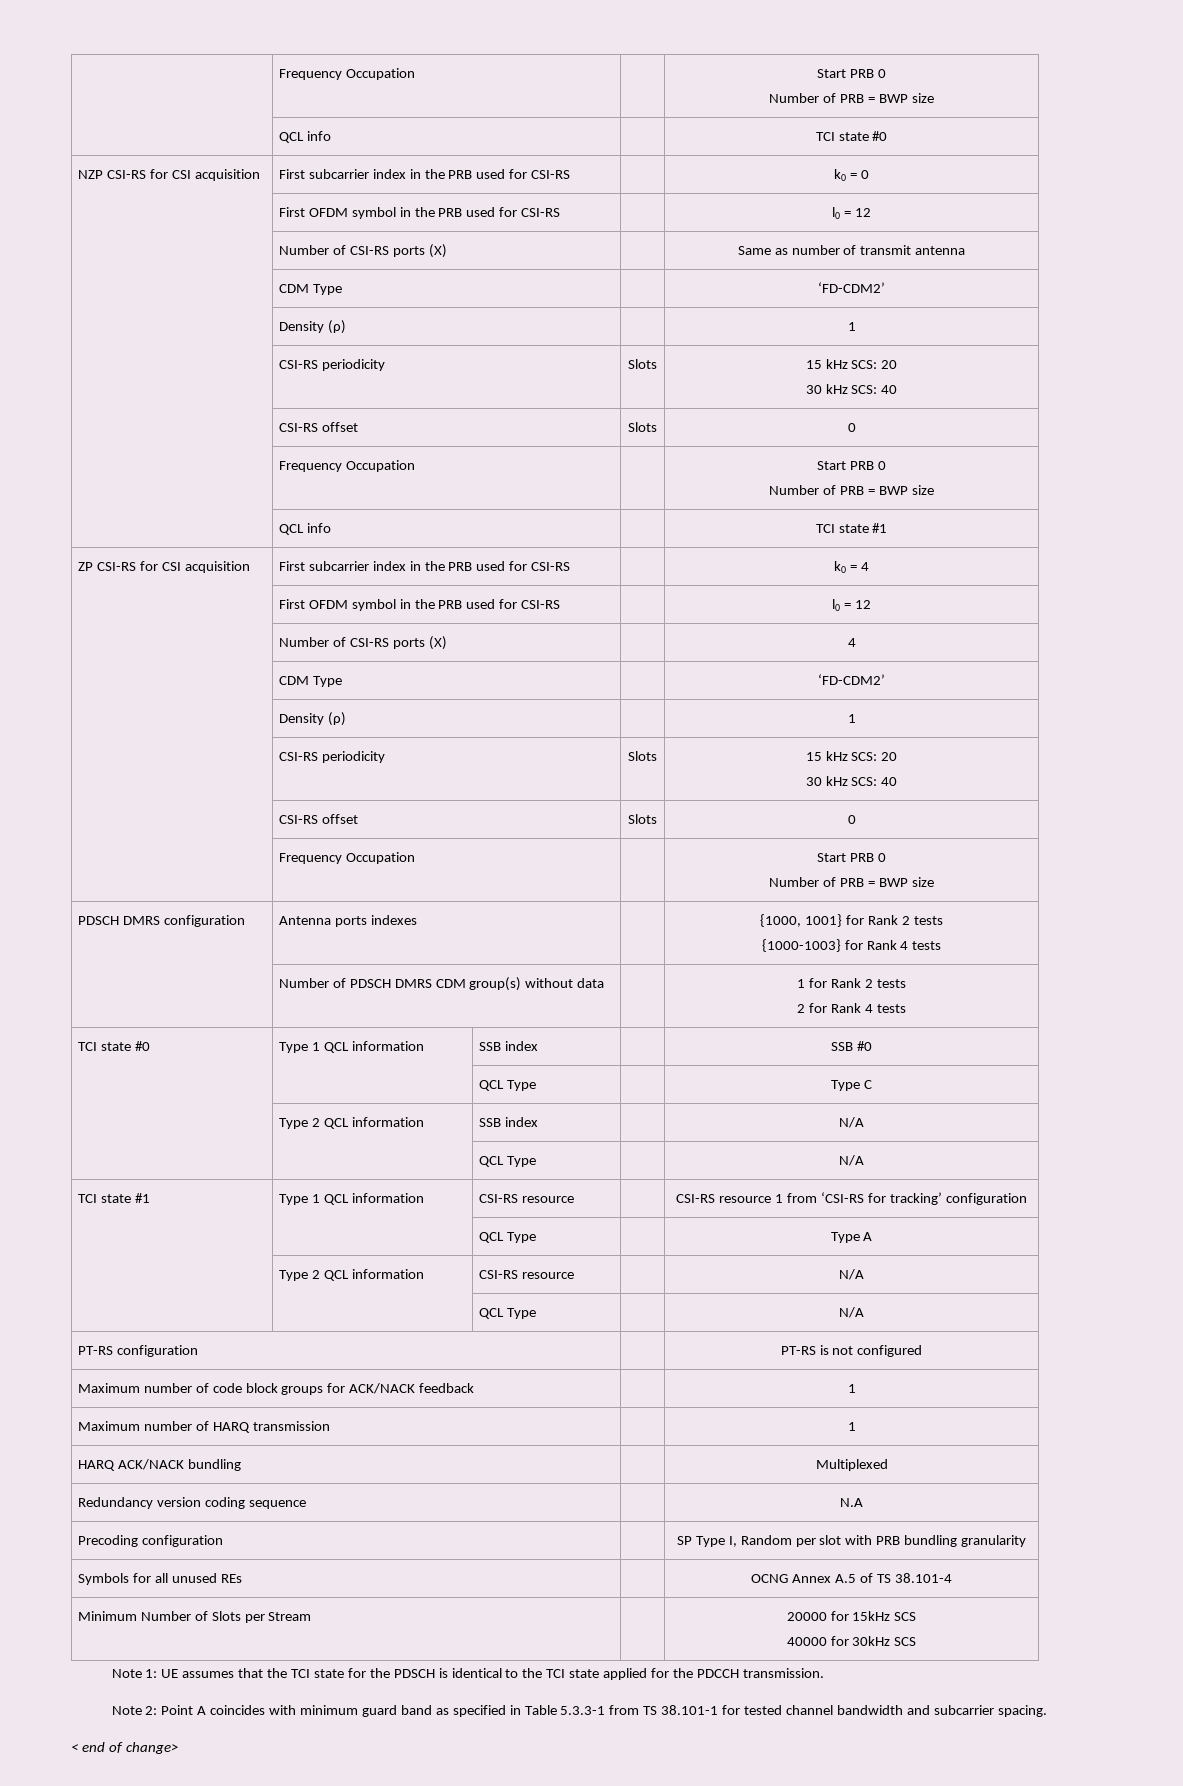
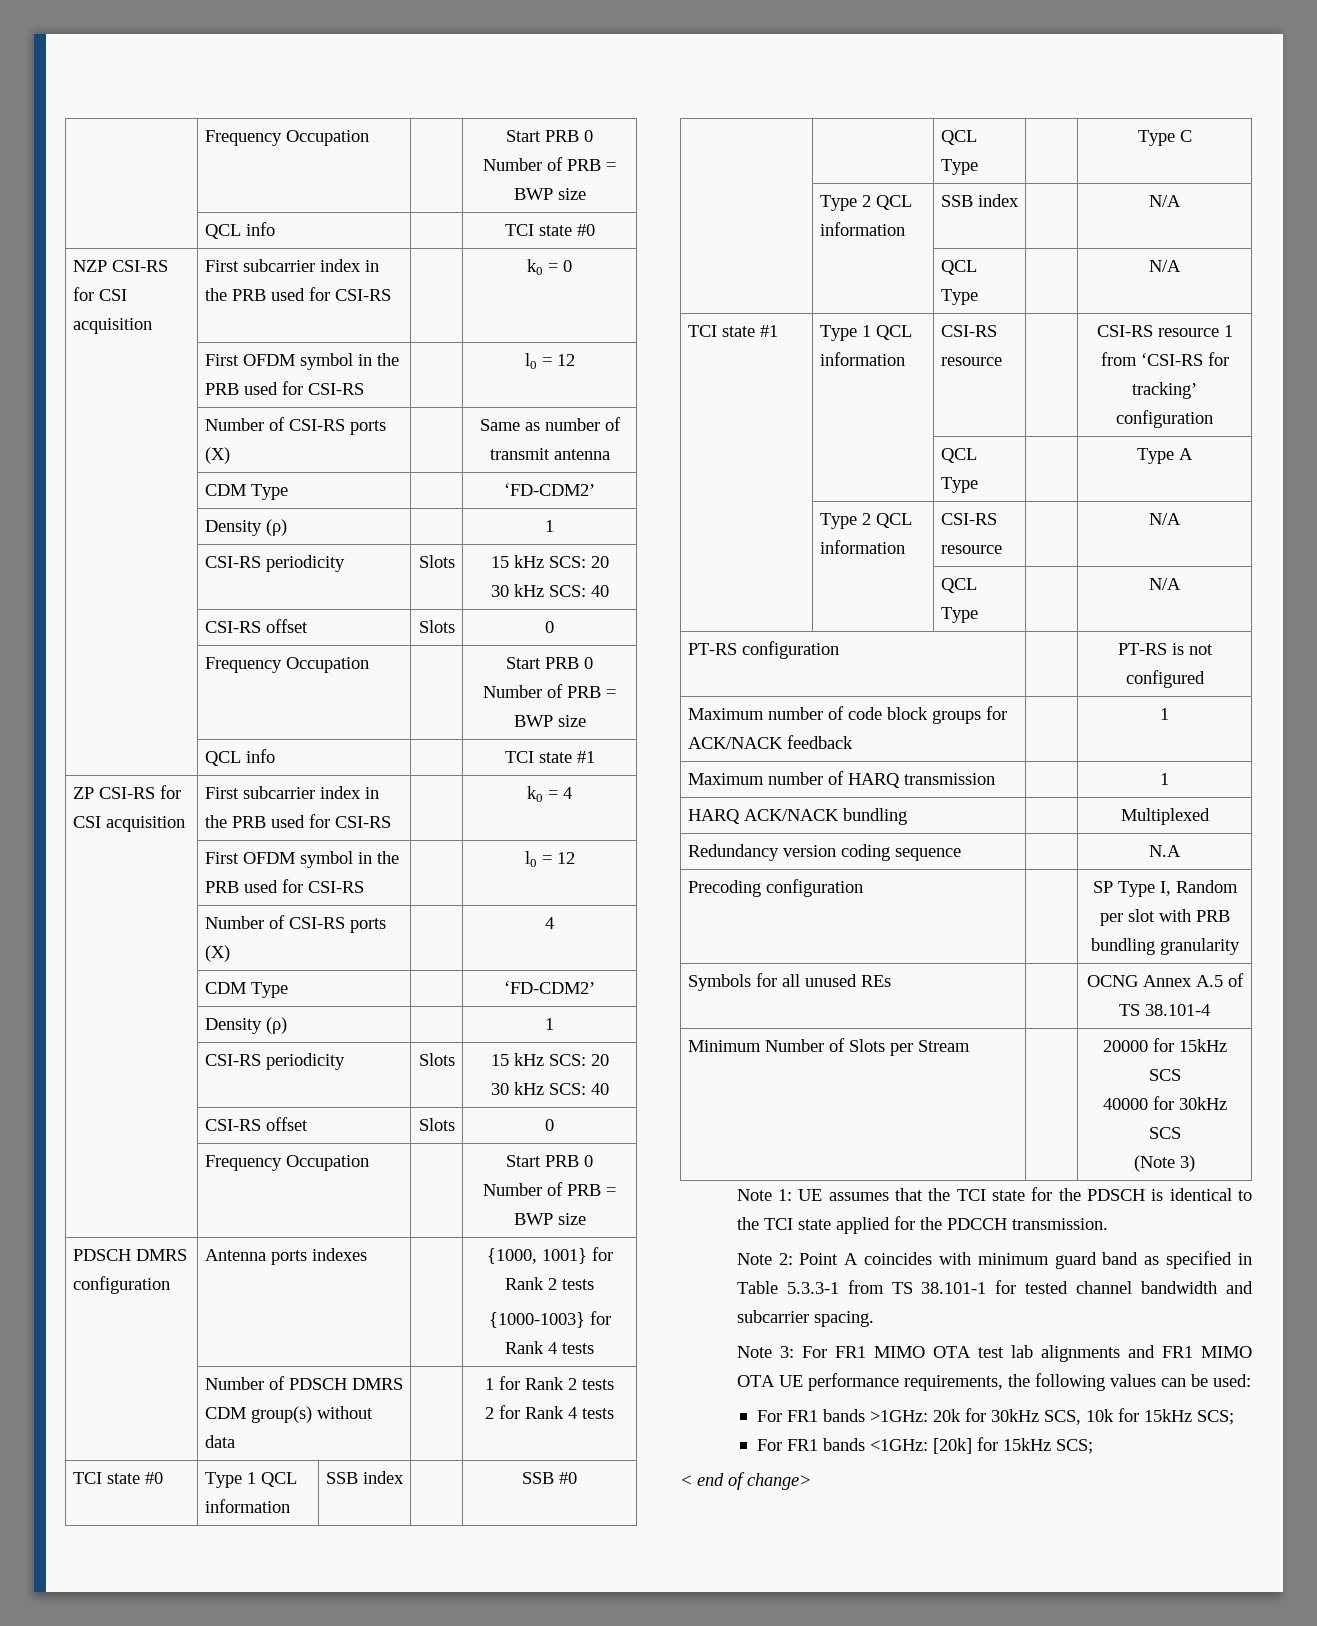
(917, 1641) none -> [1134,1155,1195,1172] // (Note 3)
(1047, 1711) none -> [736,1345,1252,1362] [736,1373,1251,1391] [757,1408,1235,1425] [757,1437,1094,1454] // Note 3: For FR1 MIMO OTA test lab alignments and FR1 MIMO OTA UE performance requirements, the following values can be used: // For FR1 bands >1GHz: 20k for 30kHz SCS, 10k for 15kHz SCS; // For FR1 bands <1GHz: [20k] for 15kHz SCS;

